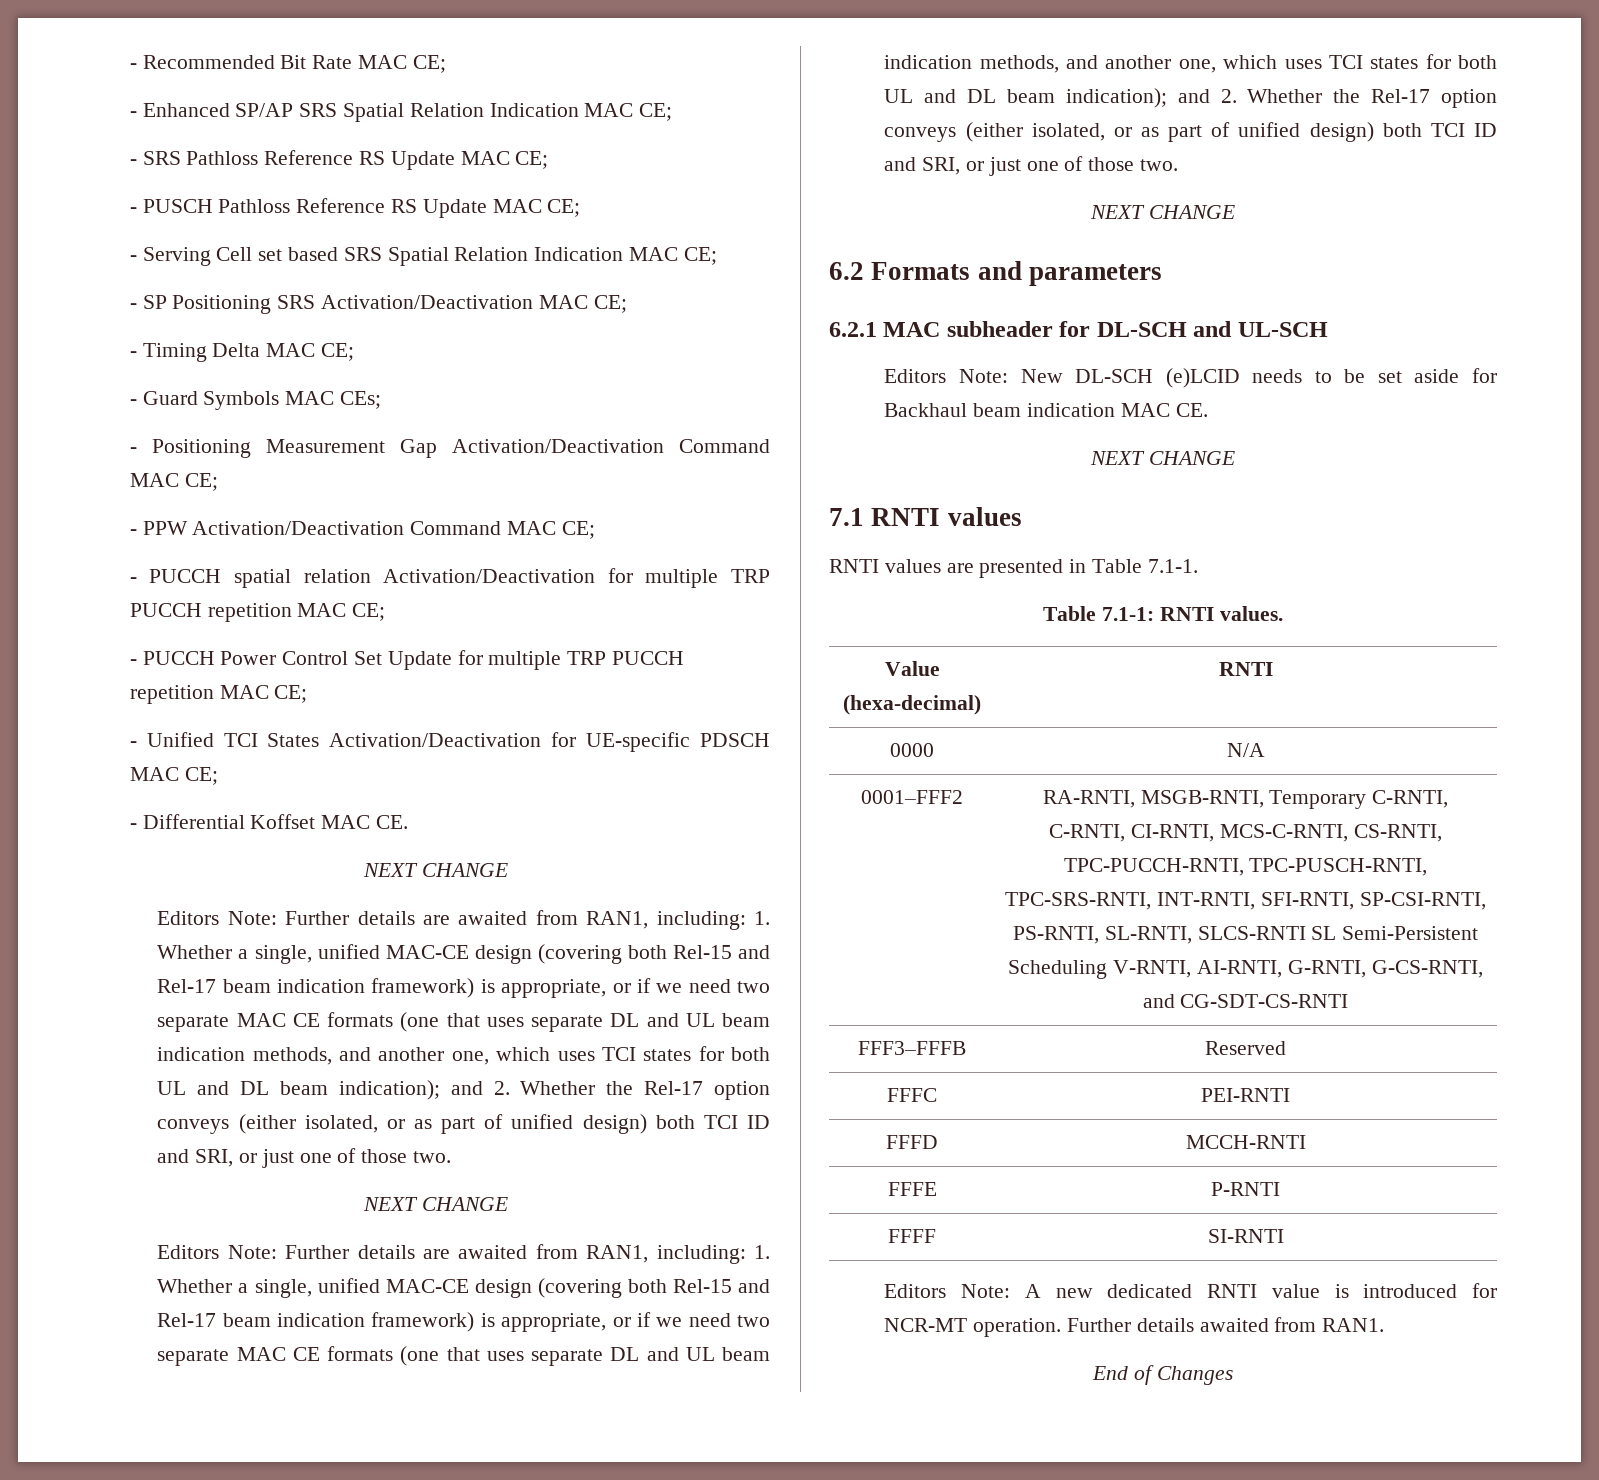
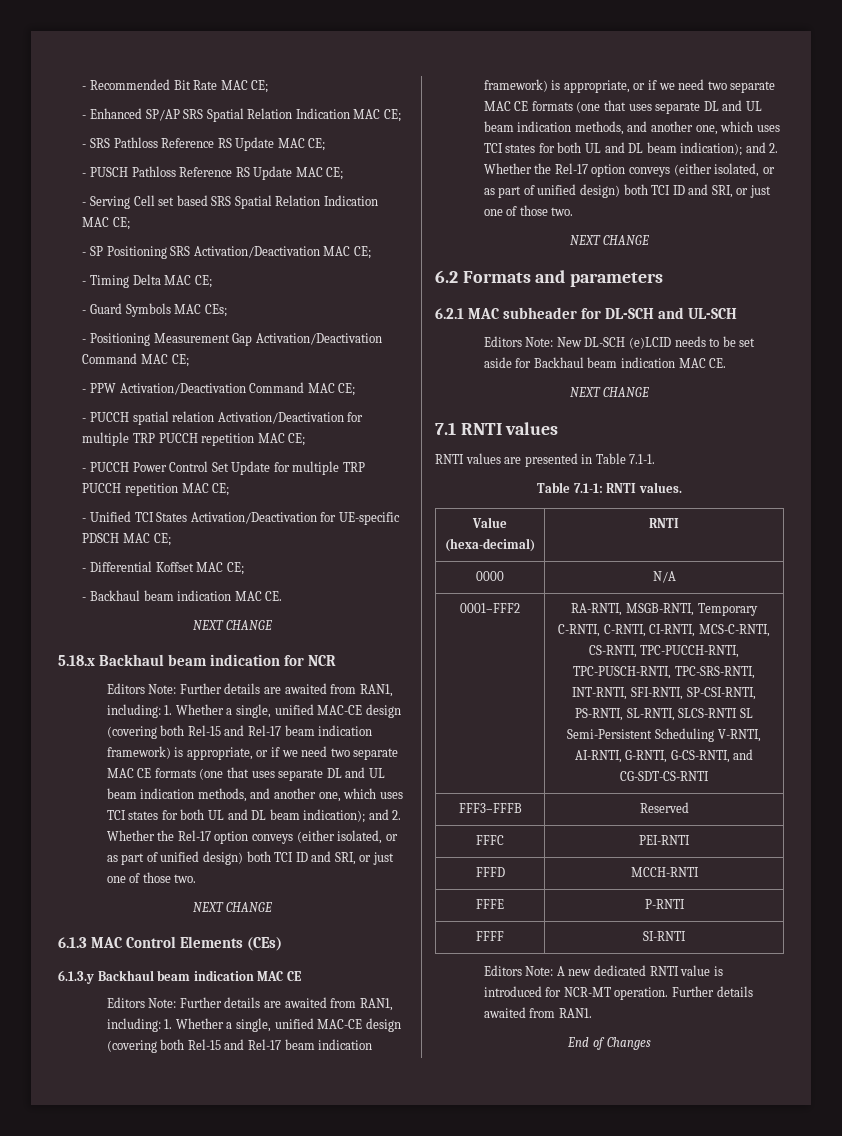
[375,815,408,829] [363,863,508,877] CE. // NEXT CHANGE -> [226,562,244,575] [82,590,283,601] [192,620,273,630] [58,654,337,666] CE; // - Backhaul beam indication MAC CE. // NEXT CHANGE // 5.18.x Backhaul beam indication for NCR
(508, 1204) none -> [58,936,283,951] [58,970,301,984] // 6.1.3 MAC Control Elements (CEs) // 6.1.3.y Backhaul beam indication MAC CE

